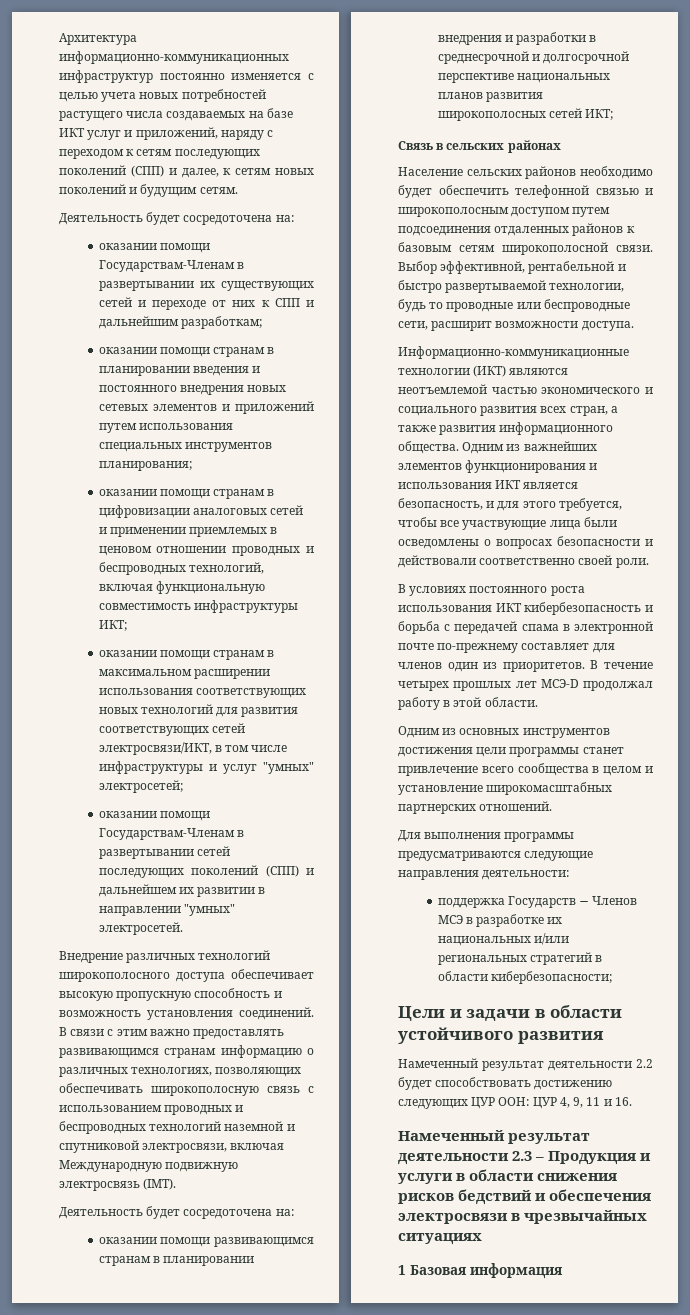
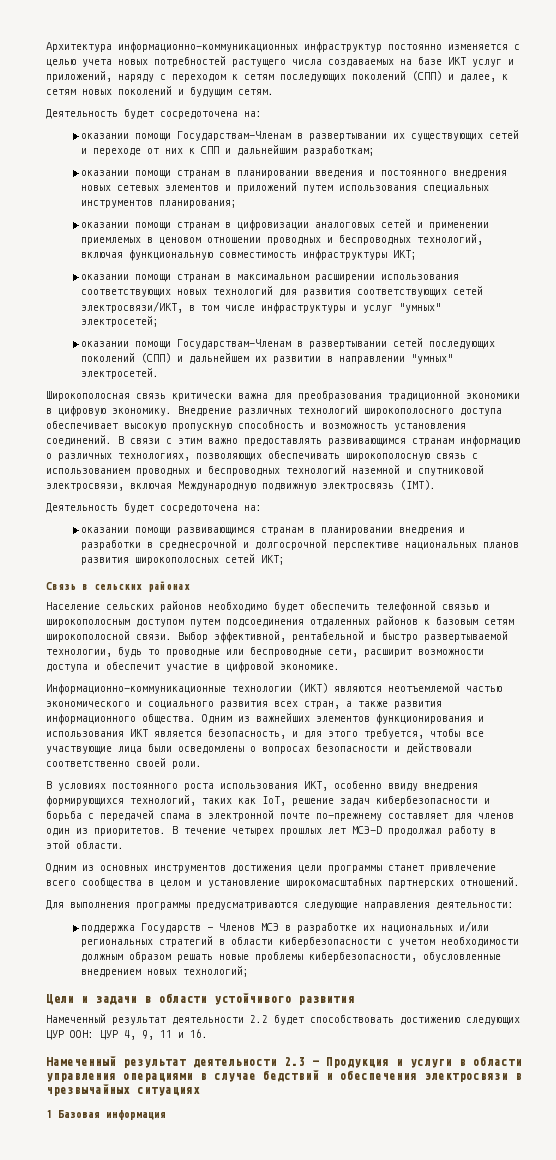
(183, 928) none -> [46,390,520,401] [46,406,172,417] Широкополосная связь критически важна для преобразования традиционной экономики в цифровую экономику.
[581,321,634,331] доступа. -> [46,661,340,673] доступа и обеспечит участие в цифровой экономике.
[495,602,642,615] ИКТ кибербезопасность -> [304,780,478,791] [46,795,478,807] ИКТ, особенно ввиду внедрения формирующихся технологий, таких как IoT, решение задач кибербезопасности
[490,971,612,984] кибербезопасности; -> [278,936,519,947] [80,951,501,962] [80,966,249,977] кибербезопасности с учетом необходимости должным образом решать новые проблемы кибербезопасности, обусловленные внедрением новых технологий;
[537,1173,618,1181] [398,1193,454,1204] снижения рисков -> [46,1073,256,1082] управления операциями в случае

